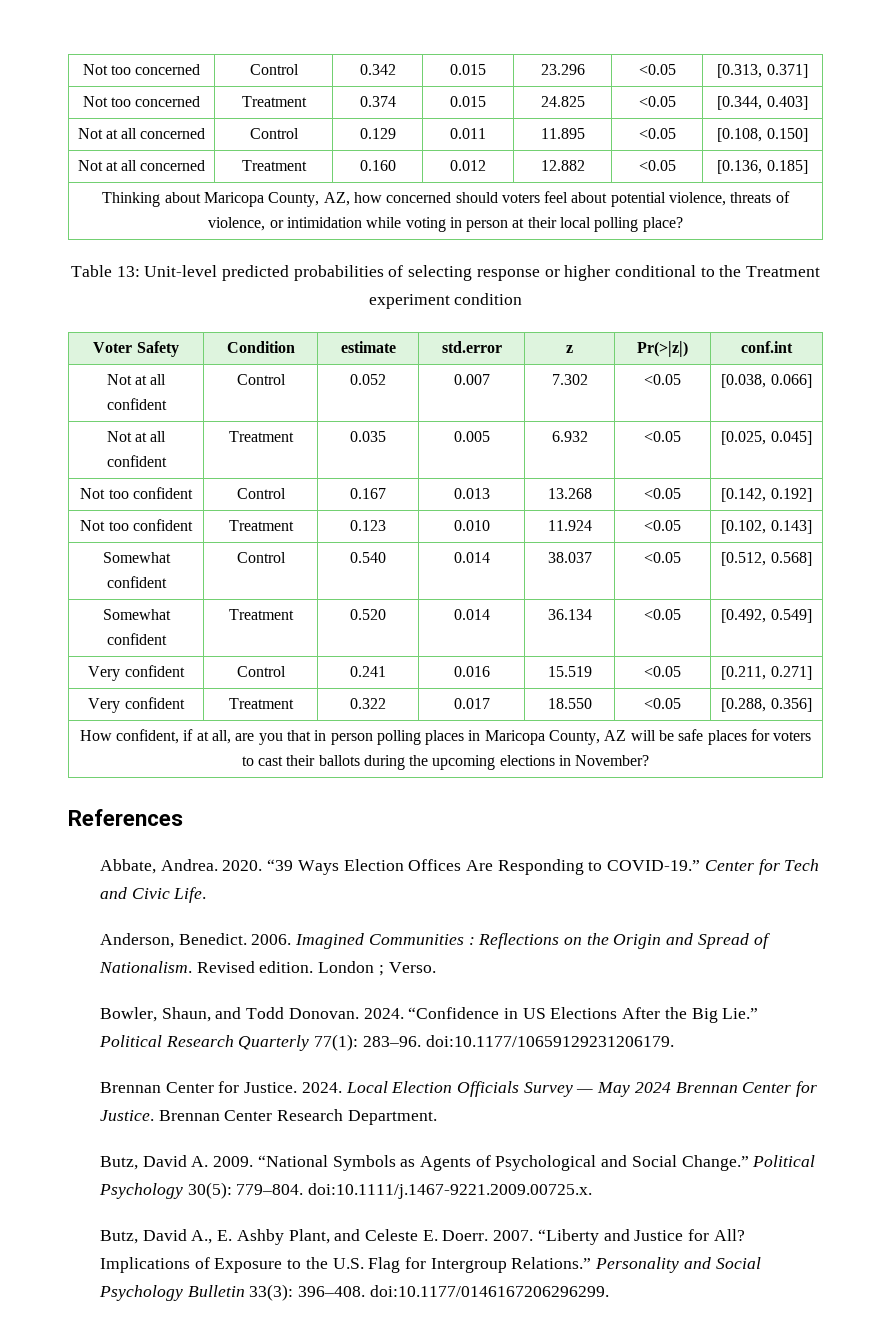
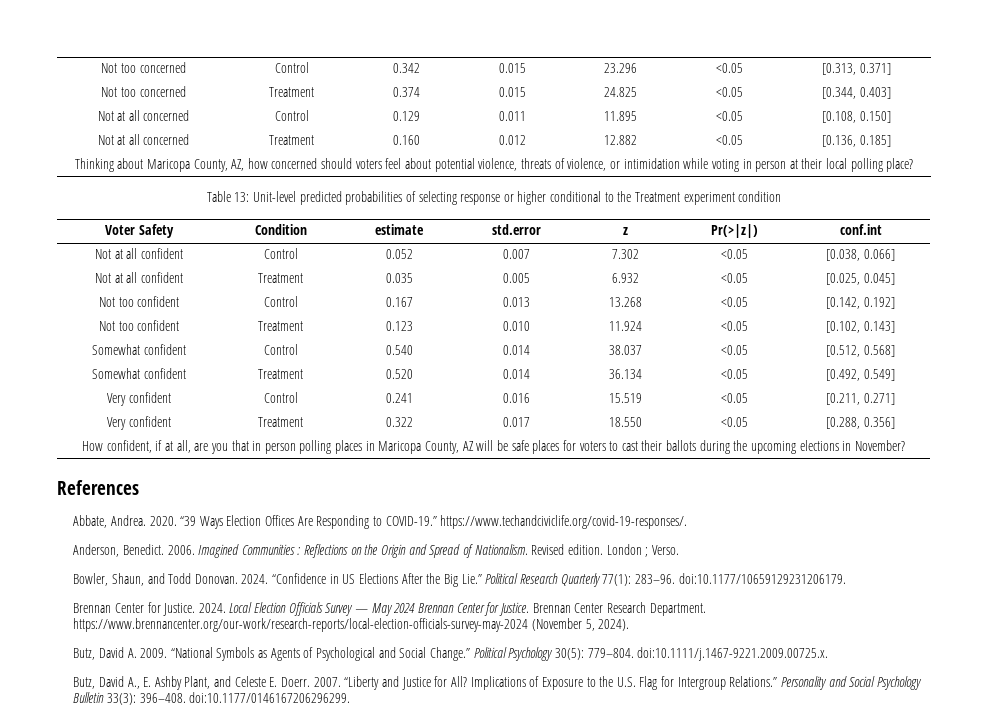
[704,859,820,875] [99,887,207,903] Center for Tech and Civic Life. -> [440,515,688,529] https://www.techandciviclife.org/covid-19-responses/.
(437, 1117) none -> [73,618,630,632] https://www.brennancenter.org/our-work/research-reports/local-election-officials-survey-may-2024 (November 5, 2024).

